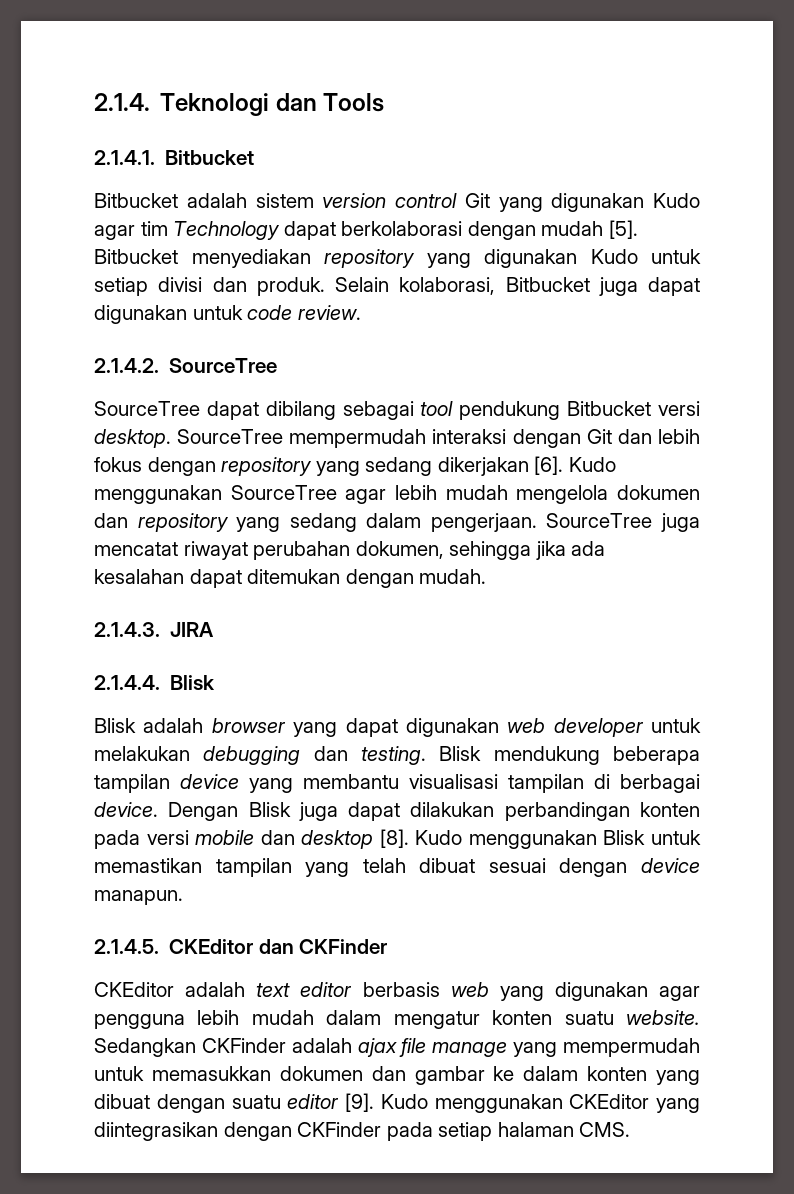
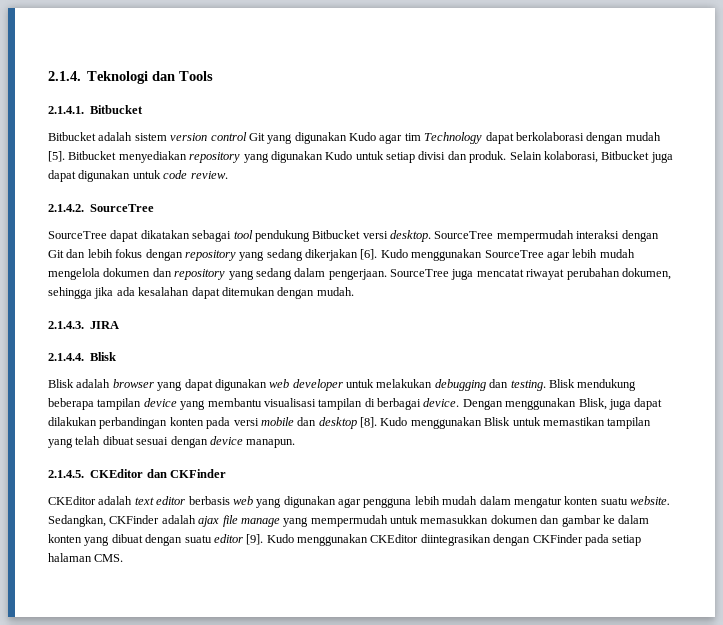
[265,401,336,420] dibilang -> [140,230,190,239] dikatakan
[248,802,291,817] Blisk -> [505,398,607,410] menggunakan Blisk,
[94,1038,196,1057] Sedangkan -> [48,515,106,527] Sedangkan,
[656,1098,700,1113] yang -> (419, 538) none

